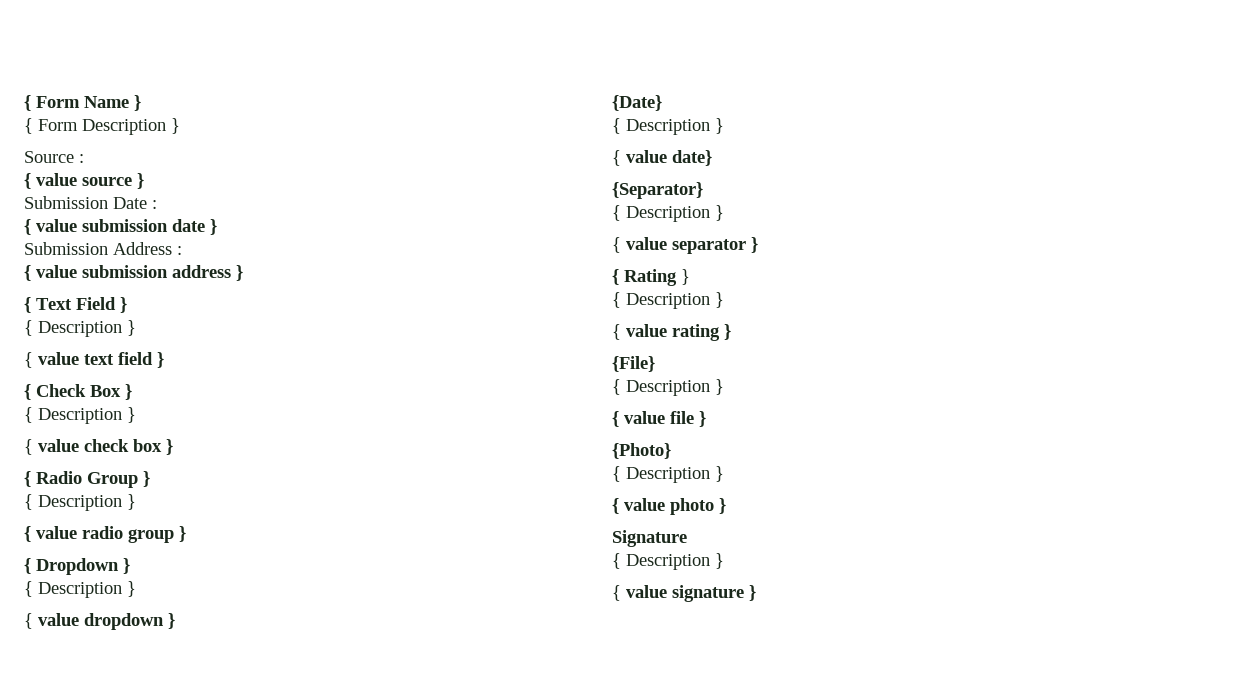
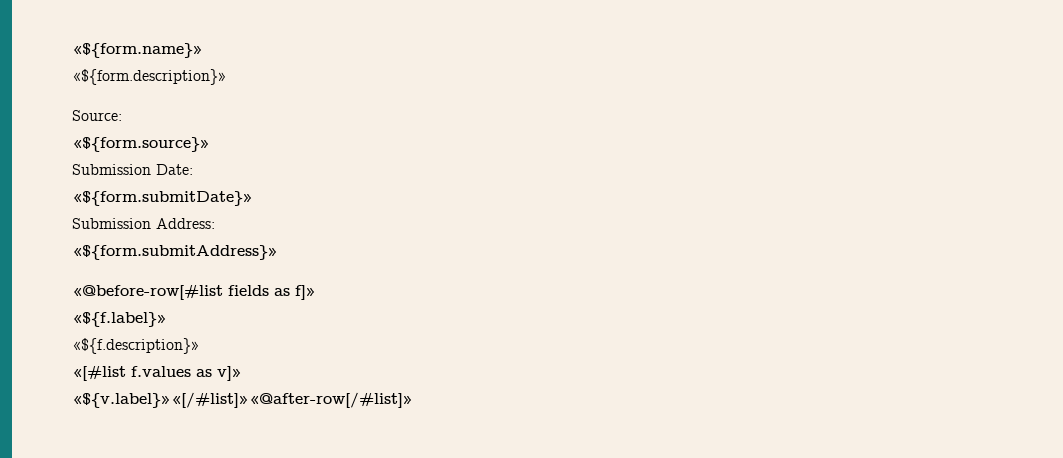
[24,95,141,111] [24,118,180,135] [24,151,84,163] [24,173,144,189] [24,196,157,209] [24,219,217,235] [24,242,182,255] [24,265,243,281] [24,297,127,313] [24,320,136,337] [24,352,164,368] [24,384,132,400] [24,407,136,424] [24,439,173,455] [24,471,150,488] [24,494,136,511] [24,526,186,543] [24,558,130,575] [24,581,136,598] [24,613,175,630] [612,95,662,111] [612,118,724,135] [612,150,712,166] [612,182,703,199] [612,205,724,222] [612,237,758,254] [612,269,690,286] [612,292,724,309] [612,324,731,341] [612,356,655,372] [612,379,724,396] [612,411,706,427] [612,443,671,459] [612,466,724,483] [612,498,726,515] [612,530,687,547] [612,553,724,570] [612,585,756,602] { Form Name } // { Form Description } // Source : // { value source } // Submission Date : // { value submission date } // Submission Address : // { value submission address } // { Text Field } // { Description } // { value text field } // { Check Box } // { Description } // { value check box } // { Radio Group } // { Description } // { value radio group } // { Dropdown } // { Description } // { value dropdown } // {Date} // { Description } // { value date} // {Separator} // { Description } // { value separator } // { Rating } // { Description } // { value rating } // {File} // { Description } // { value file } // {Photo} // { Description } // { value photo } // Signature // { Description } // { value signature } -> [72,43,203,58] [72,69,227,85] [72,110,122,121] [72,137,210,152] [72,164,193,175] [72,191,253,206] [72,218,215,229] [72,245,278,260] [72,284,316,300] [72,312,167,327] [72,338,200,354] [72,365,242,381] [72,392,413,408] «${form.name}» // «${form.description}» // Source: // «${form.source}» // Submission Date: // «${form.submitDate}» // Submission Address: // «${form.submitAddress}» // «@before-row[#list fields as f]» // «${f.label}» // «${f.description}» // «[#list f.values as v]» // «${v.label}»«[/#list]»«@after-row[/#list]»

